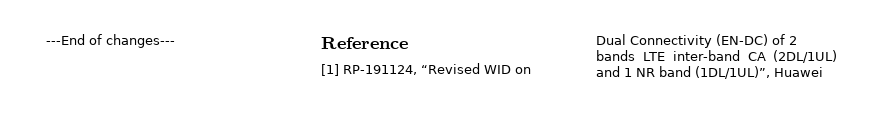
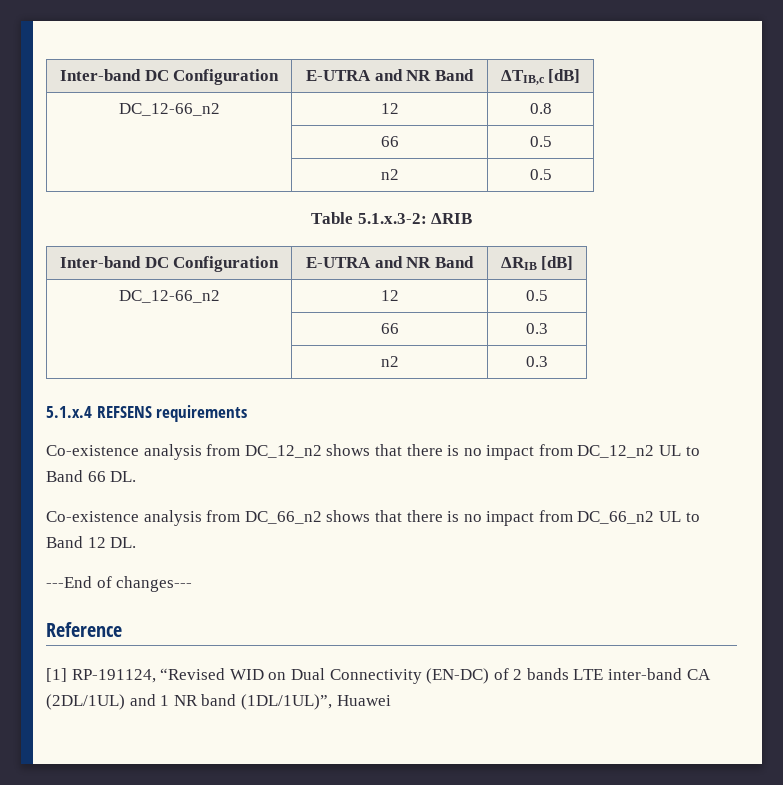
(46, 39) none -> [59,69,280,85] [306,69,474,81] [500,69,581,85] [118,103,220,116] [380,103,399,114] [529,103,552,114] [380,136,399,147] [529,136,552,147] [380,169,399,180] [529,169,552,180] [310,212,473,224] [59,256,280,272] [306,256,474,268] [500,256,574,270] [118,290,220,303] [380,290,399,301] [526,290,548,301] [380,323,399,334] [526,323,548,334] [380,356,399,367] [526,356,548,367] [46,405,248,422] [46,444,700,460] [46,470,137,482] [46,510,700,526] [46,536,137,548] Inter-band DC Configuration | E-UTRA and NR Band | ΔTIB,c [dB] // DC_12-66_n2 | 12 | 0.8 // | 66 | 0.5 // | n2 | 0.5 // Table 5.1.x.3-2: ΔRIB // Inter-band DC Configuration | E-UTRA and NR Band | ΔRIB [dB] // DC_12-66_n2 | 12 | 0.5 // | 66 | 0.3 // | n2 | 0.3 // 5.1.x.4 REFSENS requirements // Co-existence analysis from DC_12_n2 shows that there is no impact from DC_12_n2 UL to Band 66 DL. // Co-existence analysis from DC_66_n2 shows that there is no impact from DC_66_n2 UL to Band 12 DL. //

